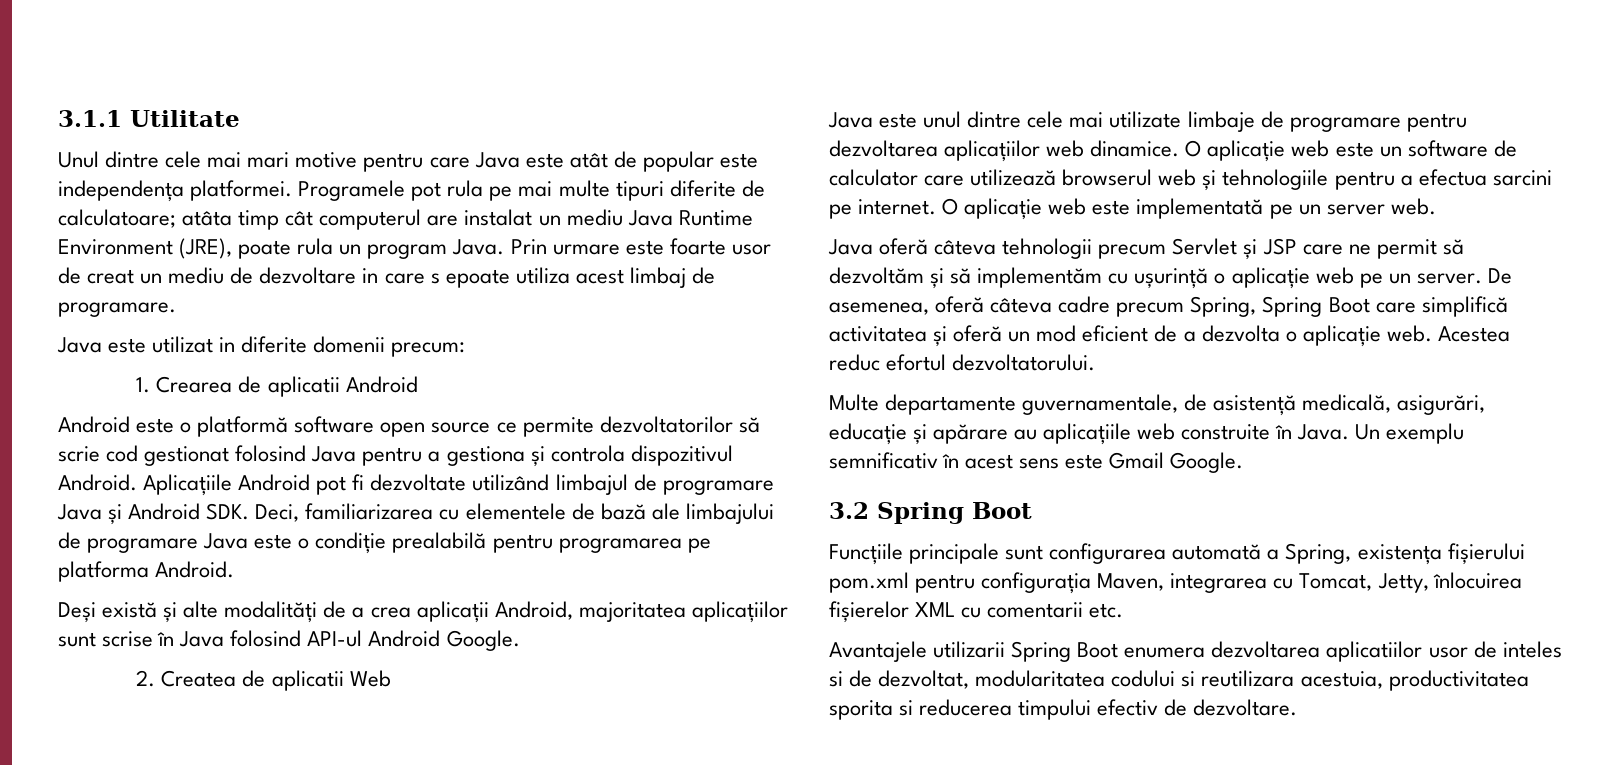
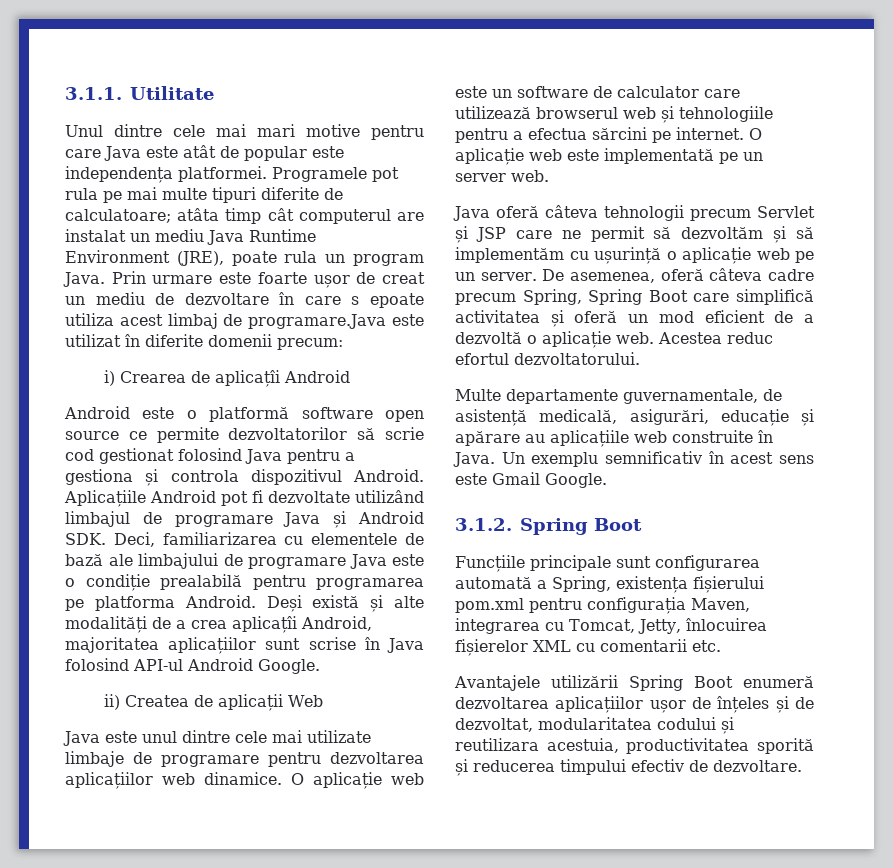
[58,110,122,127] 3.1.1 -> [65,87,122,100] 3.1.1.
[731,244,771,255] usor -> [313,275,350,288] ușor
[362,268,379,283] in -> [279,292,295,305] în
[58,302,176,317] [57,337,102,353] programare. // Java -> [248,314,387,329] programare.Java
[219,337,236,352] in -> [125,334,140,347] în
[136,377,151,393] 1. -> [104,370,116,386] i)
[267,376,340,397] aplicatii -> [215,370,281,387] aplicațîi
(235, 569) // -> (256, 601) none
[416,601,489,623] aplicații -> [232,616,297,633] aplicațîi
[136,670,156,687] 2. -> [104,694,121,710] ii)
[271,670,344,691] aplicatii -> [218,694,284,711] aplicații
[1492,170,1552,186] sarcini -> [592,127,647,140] sărcini
[1201,325,1280,342] dezvolta -> [455,332,522,344] dezvoltă
[829,502,869,519] 3.2 -> [455,518,512,531] 3.1.2.
[933,641,1562,662] [829,671,843,687] utilizarii Spring Boot enumera dezvoltarea aplicatiilor usor de inteles si -> [551,675,814,691] [455,696,789,713] utilizării Spring Boot enumeră dezvoltarea aplicațiilor ușor de înțeles și
[1181,671,1196,687] si -> [721,717,734,734] și
[829,700,914,720] sporita si -> [757,738,814,754] [455,759,468,776] sporită și

